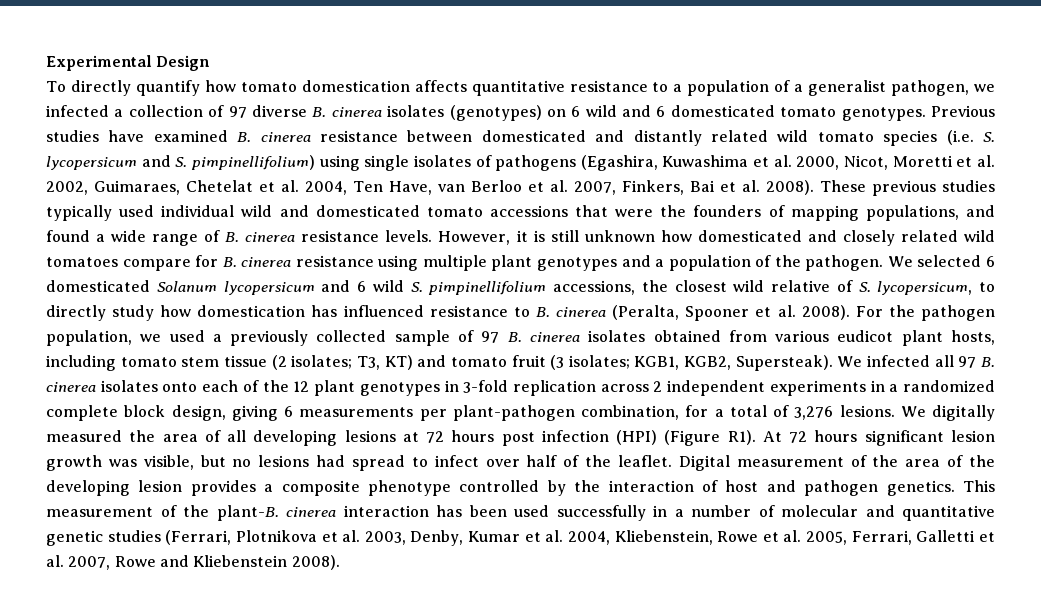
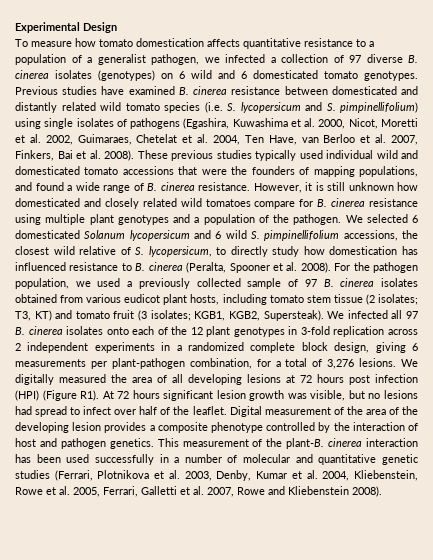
[70,80,200,96] directly quantify -> [31,41,72,47] measure
[301,230,433,242] resistance levels. -> [198,182,250,191] resistance.

